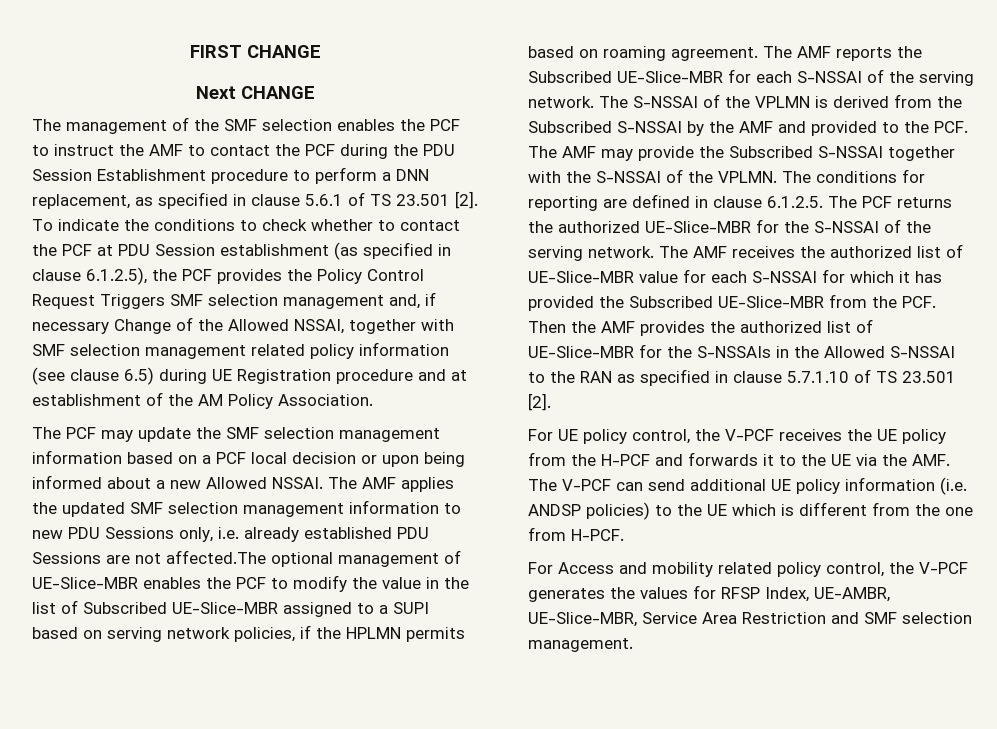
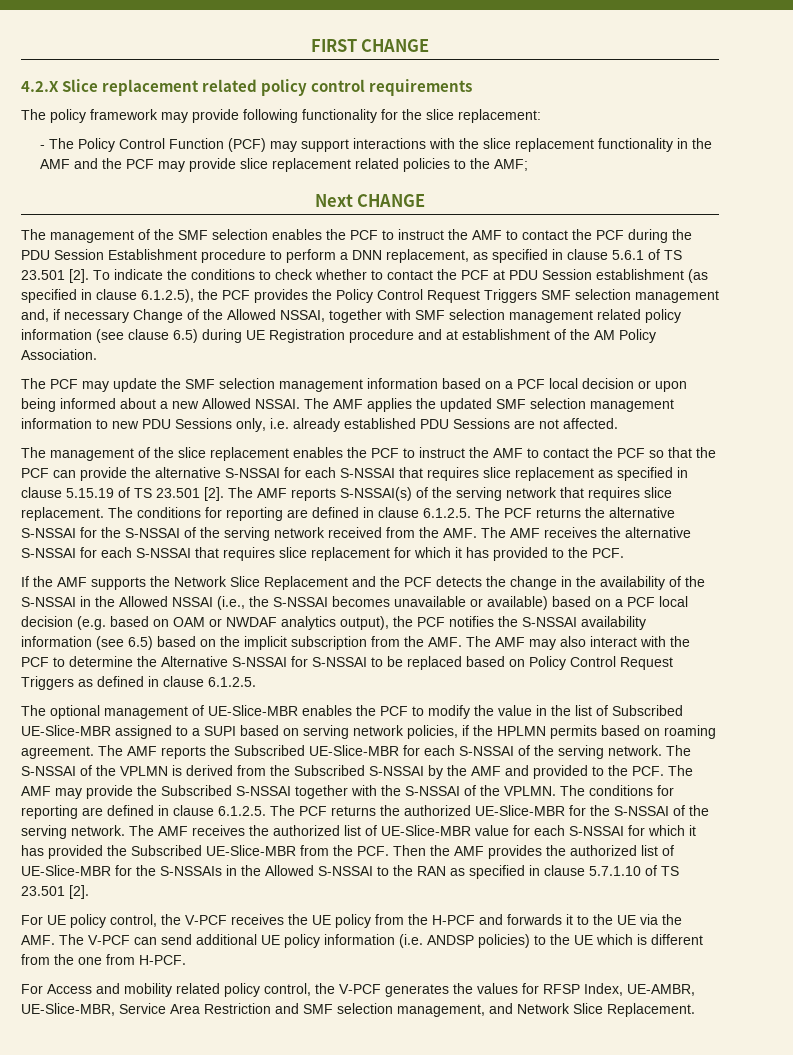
(321, 51) none -> [21,79,473,96] [21,109,541,123] [40,138,713,152] [40,158,529,172] // 4.2.X Slice replacement related policy control requirements // The policy framework may provide following functionality for the slice replacement: // - The Policy Control Function (PCF) may support interactions with the slice replacement functionality in the AMF and the PCF may provide slice replacement related policies to the AMF;
[166,550,266,564] affected.The -> [563,418,618,429] [21,447,716,461] [21,467,688,481] [21,487,672,501] [21,507,675,521] [21,527,691,541] [21,547,624,561] [21,576,705,590] [21,596,688,610] [21,616,646,630] [21,636,690,650] [21,656,673,670] [21,676,256,690] [21,705,46,716] affected. // The management of the slice replacement enables the PCF to instruct the AMF to contact the PCF so that the PCF can provide the alternative S-NSSAI for each S-NSSAI that requires slice replacement as specified in clause 5.15.19 of TS 23.501 [2]. The AMF reports S-NSSAI(s) of the serving network that requires slice replacement. The conditions for reporting are defined in clause 6.1.2.5. The PCF returns the alternative S-NSSAI for the S-NSSAI of the serving network received from the AMF. The AMF receives the alternative S-NSSAI for each S-NSSAI that requires slice replacement for which it has provided to the PCF. // If the AMF supports the Network Slice Replacement and the PCF detects the change in the availability of the S-NSSAI in the Allowed NSSAI (i.e., the S-NSSAI becomes unavailable or available) based on a PCF local decision (e.g. based on OAM or NWDAF analytics output), the PCF notifies the S-NSSAI availability information (see 6.5) based on the implicit subscription from the AMF. The AMF may also interact with the PCF to determine the Alternative S-NSSAI for S-NSSAI to be replaced based on Policy Control Request Triggers as defined in clause 6.1.2.5. // The
[528,638,633,652] management. -> [397,1003,695,1017] management, and Network Slice Replacement.

